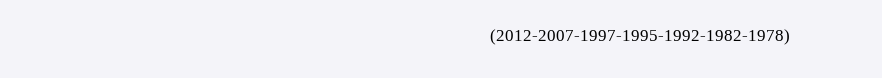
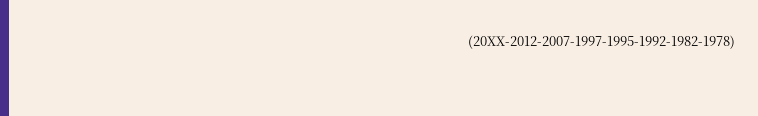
[490,29,790,45] (2012-2007-1997-1995-1992-1982-1978) -> [468,35,735,49] (20XX-2012-2007-1997-1995-1992-1982-1978)

